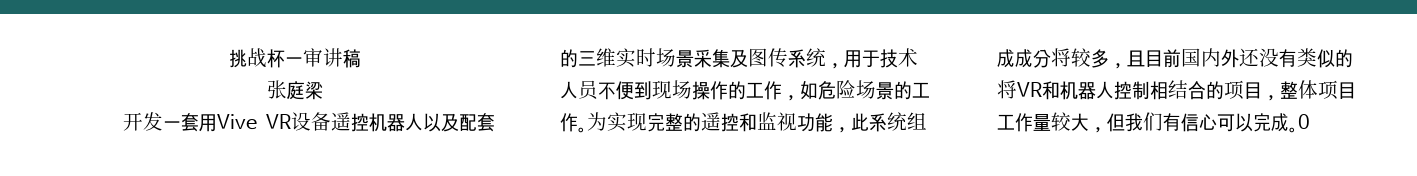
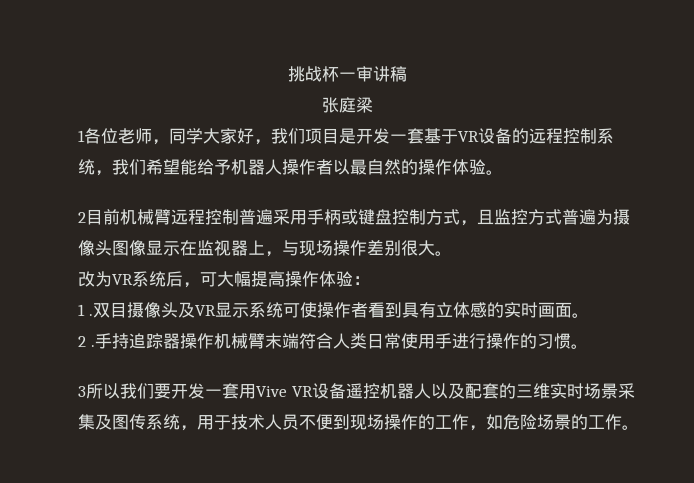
(323, 90) none -> [78,128,615,145] [78,159,504,176] [78,209,631,226] [78,240,453,257] [78,271,371,288] [78,302,589,318] [78,333,588,349] [78,383,172,399] 1各位老师，同学大家好，我们项目是开发一套基于VR设备的远程控制系统，我们希望能给予机器人操作者以最自然的操作体验。 // 2目前机械臂远程控制普遍采用手柄或键盘控制方式，且监控方式普遍为摄像头图像显示在监视器上，与现场操作差别很大。 // 改为VR系统后，可大幅提高操作体验： // 1 .双目摄像头及VR显示系统可使操作者看到具有立体感的实时画面。 // 2 .手持追踪器操作机械臂末端符合人类日常使用手进行操作的习惯。 // 3所以我们要
[586,112,927,133] [996,48,1353,69] [996,80,1356,101] [996,112,1310,133] 为实现完整的遥控和监视功能，此系统组成成分将较多，且目前国内外还没有类似的将VR和机器人控制相结合的项目，整体项目工作量较大，但我们有信心可以完成。0 -> (640, 427) none

